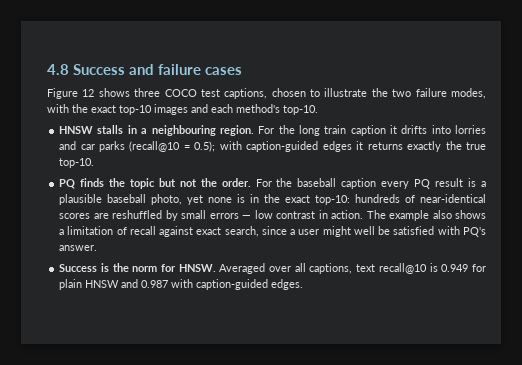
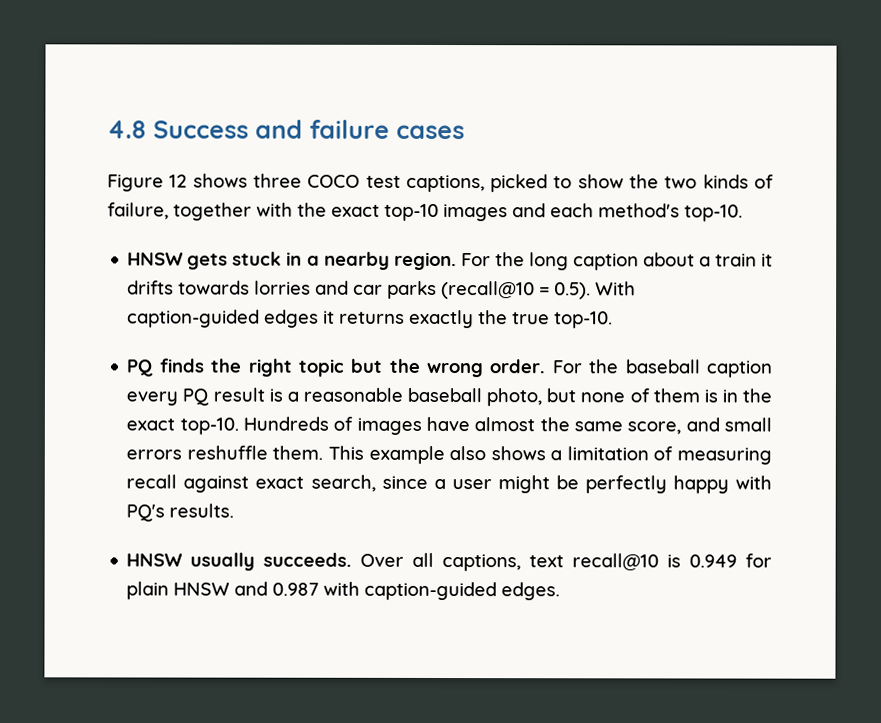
[271,88,486,99] chosen to illustrate the two failure modes, -> [490,174,774,193] [107,202,252,221] picked to show the two kinds of failure, together
[97,125,124,134] stalls -> [187,251,283,270] gets stuck
[151,125,216,136] neighbouring -> [323,251,390,270] nearby
[324,125,386,136] train caption -> [572,252,757,271] caption about a train
[431,125,451,134] into -> [178,280,251,295] towards
[194,141,242,152] 0.5); with -> [554,281,637,300] 0.5). With
(125, 182) none -> [247,358,293,377] right
[179,178,217,187] not the -> [388,358,484,378] the wrong
[59,194,103,205] plausible -> [302,387,403,402] reasonable
[187,194,487,205] [59,210,386,221] yet none is in the exact top-10: hundreds of near-identical scores are reshuffled by small errors — low contrast in action. The -> [546,388,772,403] [126,416,773,435] [126,445,365,460] but none of them is in the exact top-10. Hundreds of images have almost the same score, and small errors reshuffle them. This
(127, 231) none -> [677,447,772,465] measuring
[353,226,486,237] [59,245,98,251] [59,263,292,274] well be satisfied with PQ's answer. // Success is the norm for HNSW. Averaged over -> [555,475,772,494] [126,503,235,522] [126,552,405,571] be perfectly happy with PQ's results. // HNSW usually succeeds. Over

